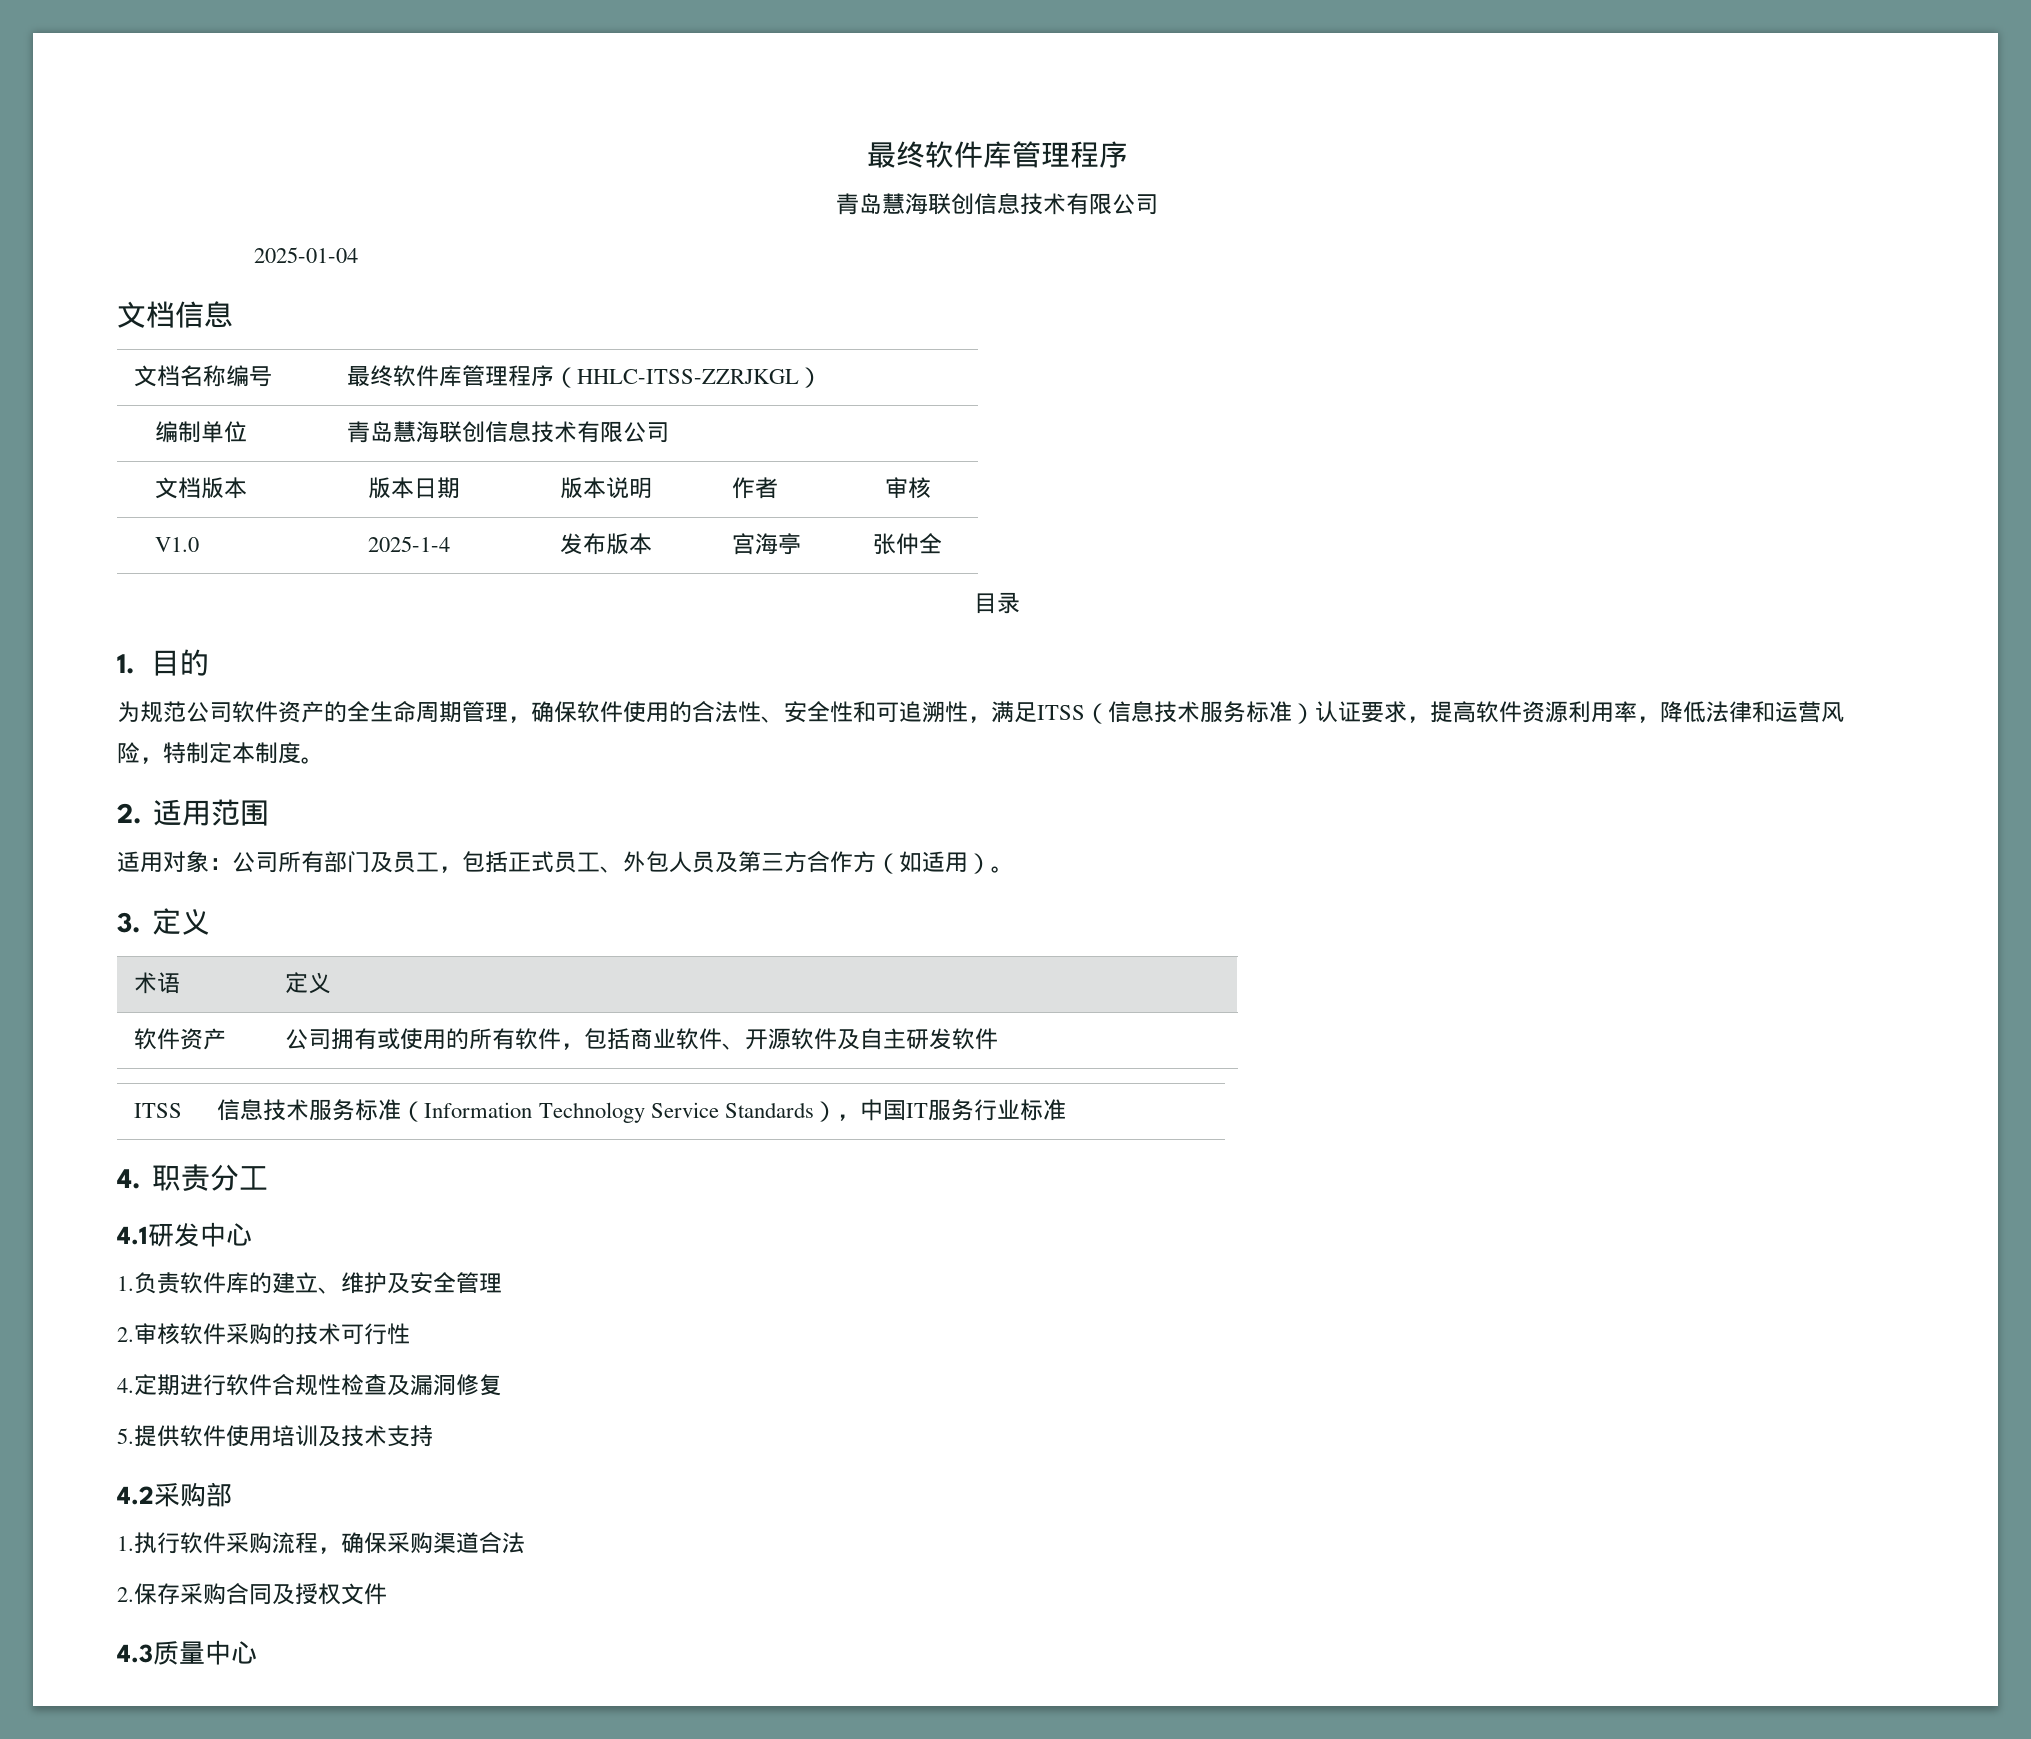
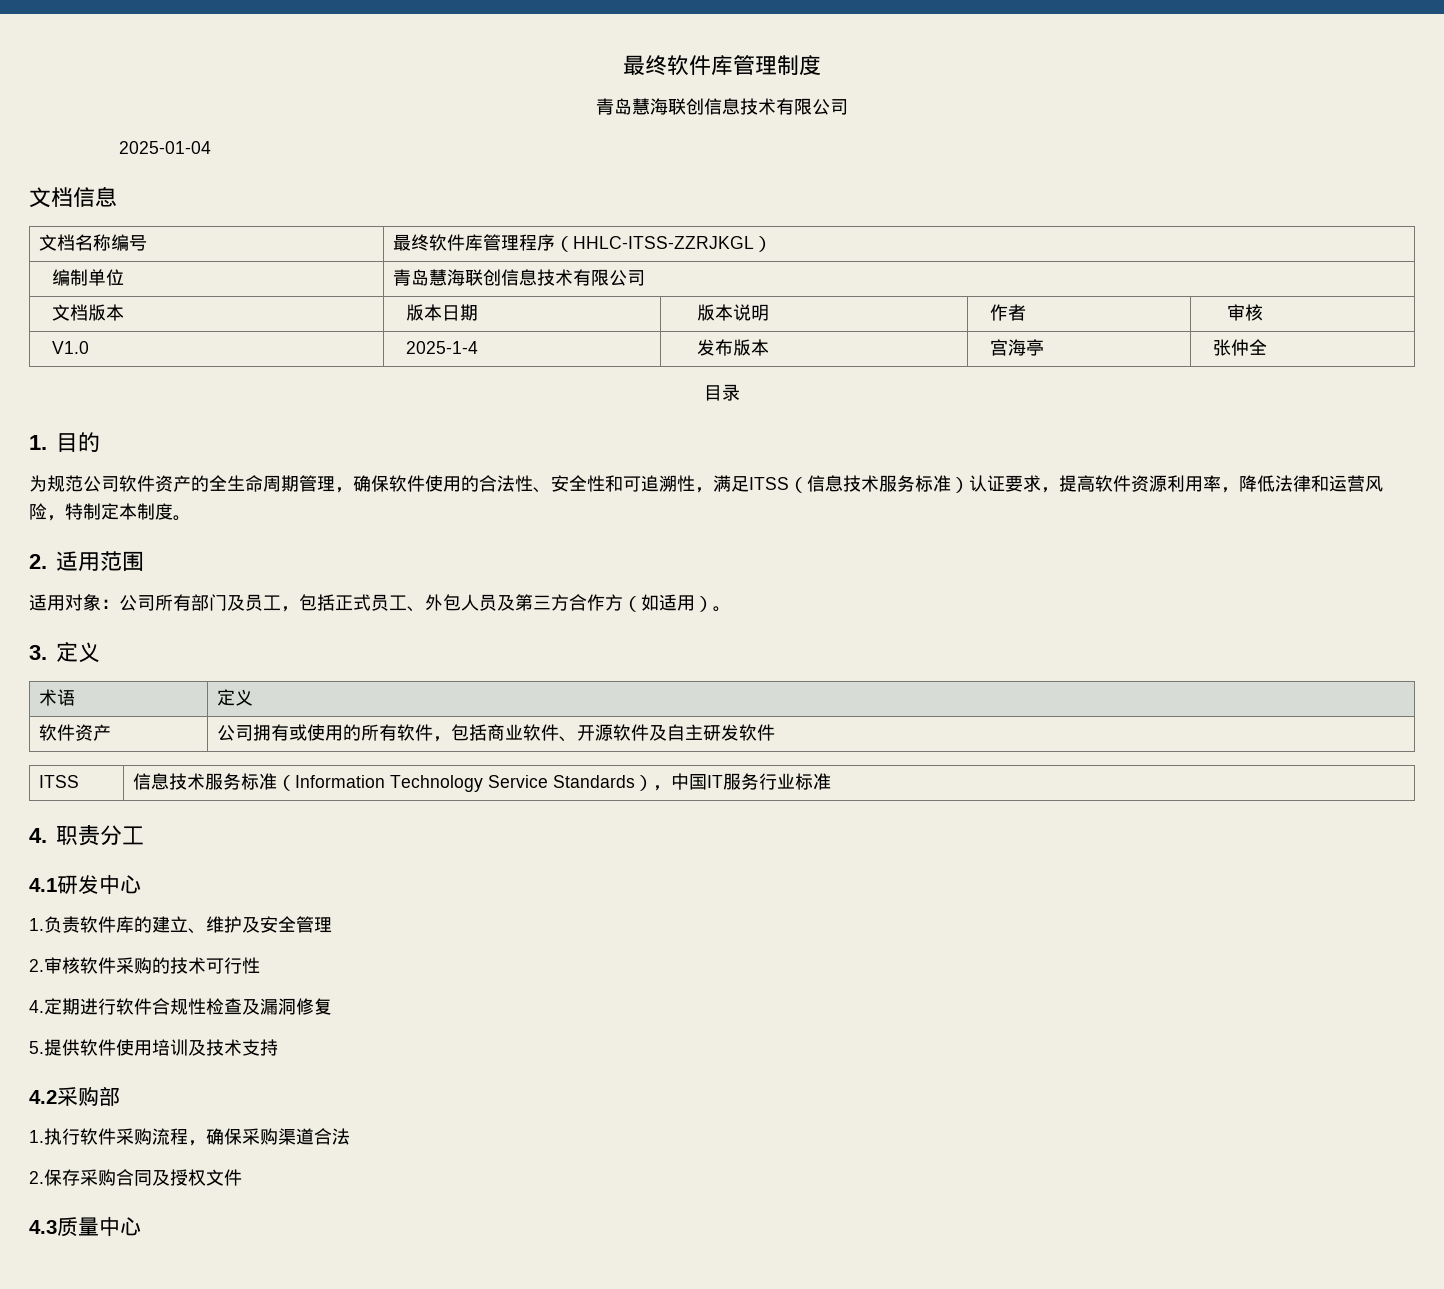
[866,141,1128,168] 最终软件库管理程序 -> [623,55,821,76] 最终软件库管理制度

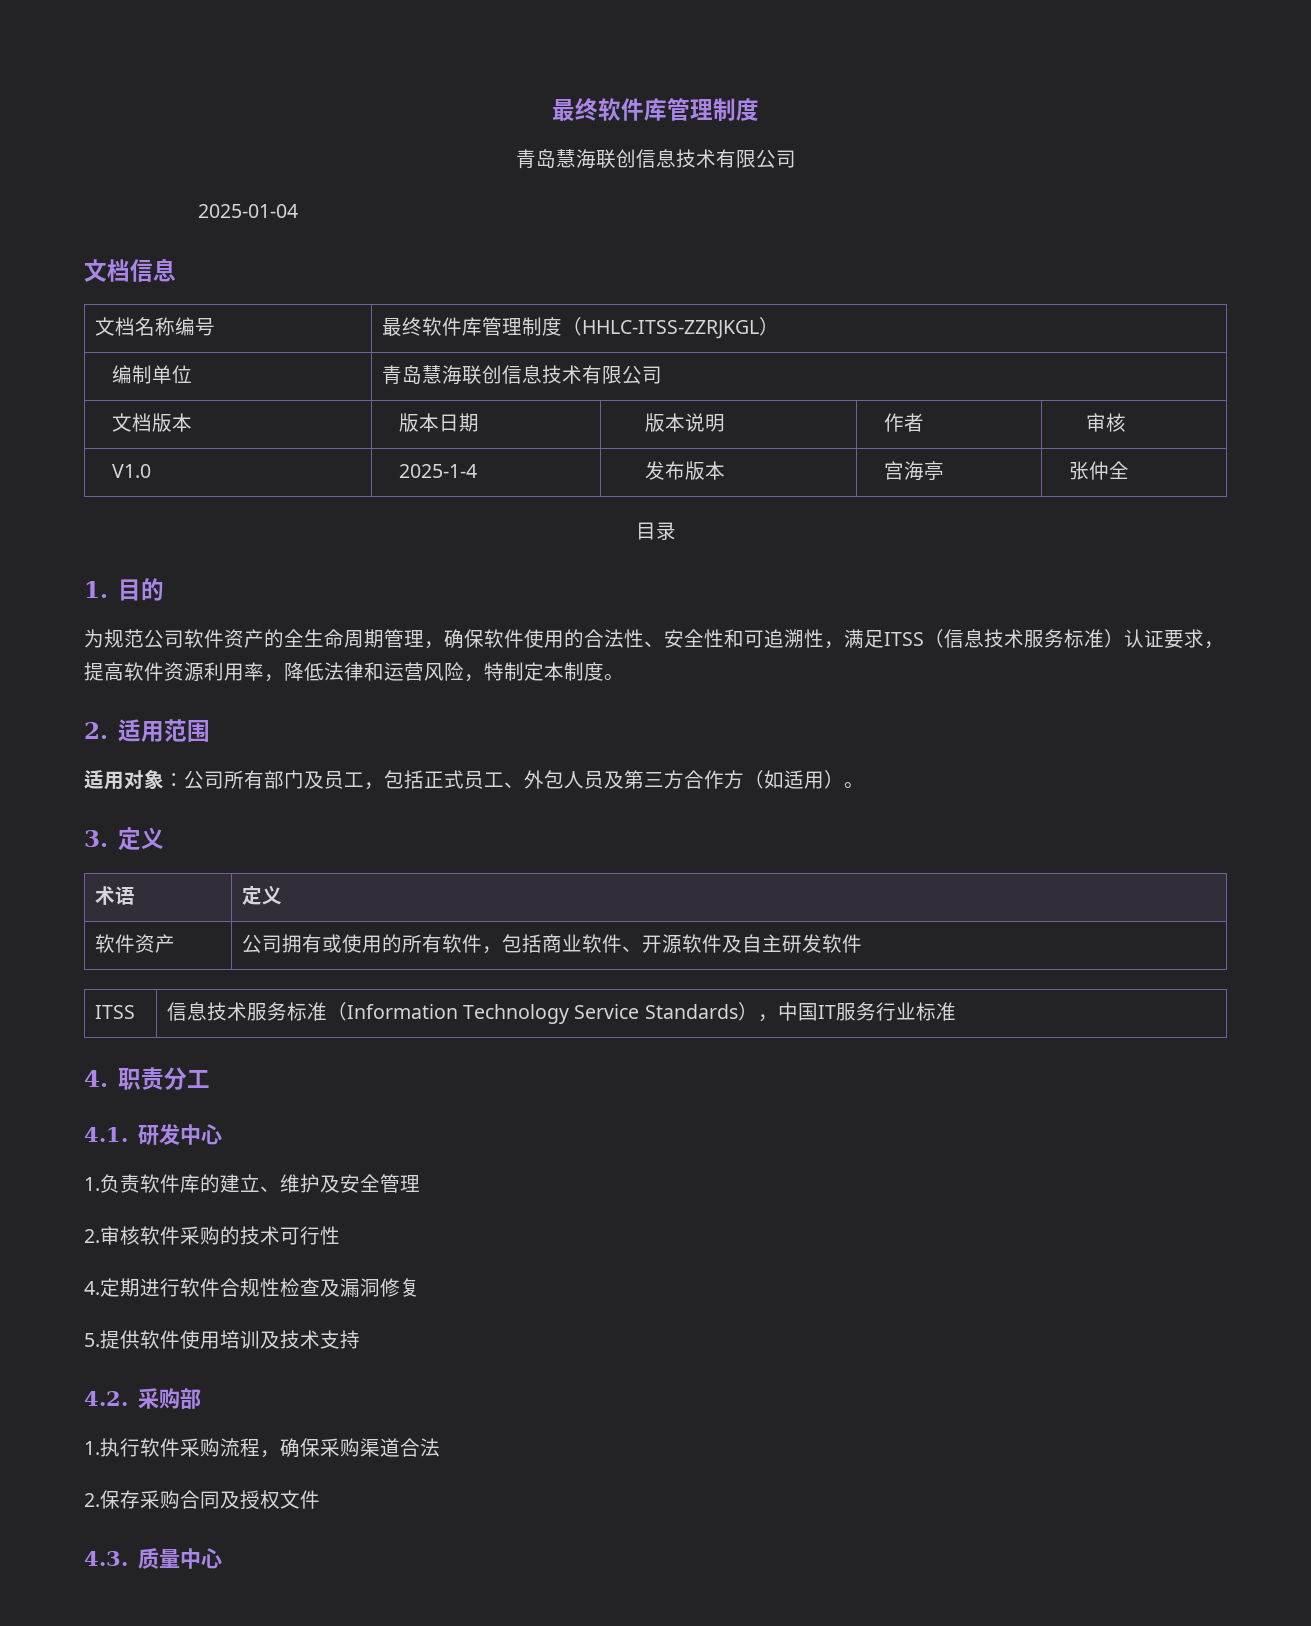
[518,234,555,251] 程序 -> [521,317,562,336] 制度
[29,878,57,892] 4.1 -> [84,1127,128,1142] 4.1.
[29,1090,57,1104] 4.2 -> [84,1391,128,1406] 4.2.
[29,1220,57,1234] 4.3 -> [84,1551,128,1566] 4.3.

